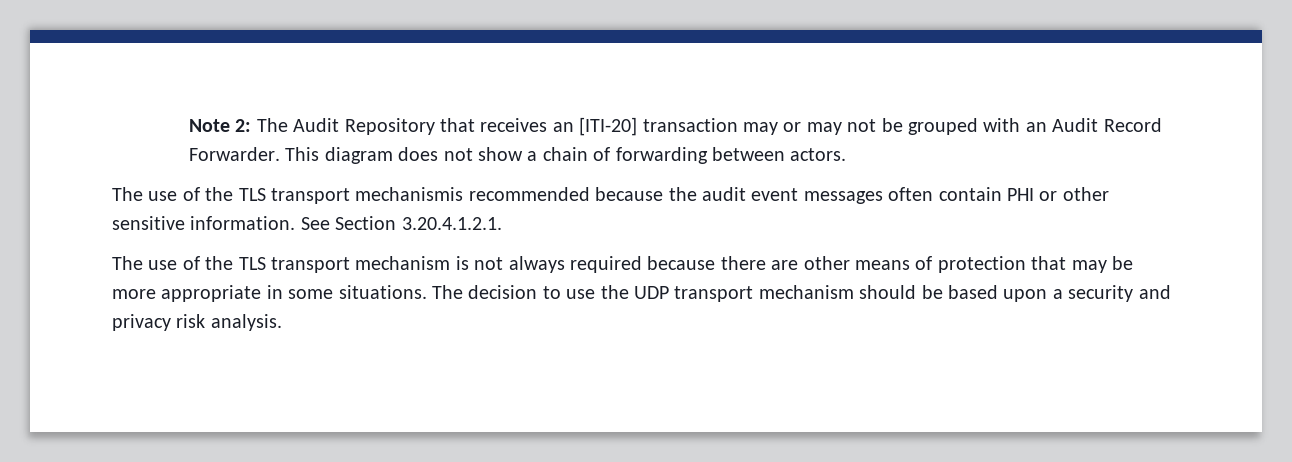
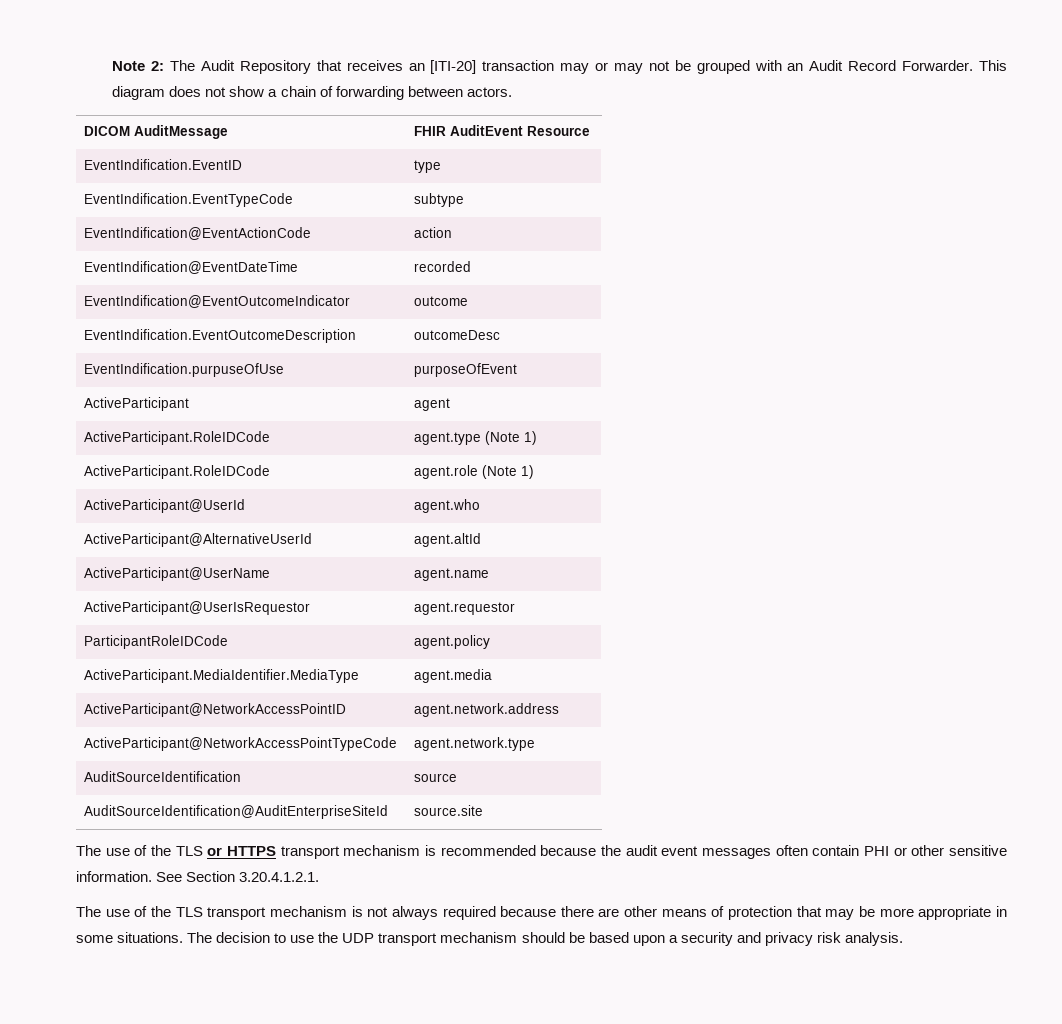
[112,187,464,204] // The use of the TLS transport mechanismis -> [84,125,229,139] [414,125,591,136] [84,159,243,170] [414,160,442,173] [84,193,294,207] [414,193,465,207] [84,227,312,240] [414,227,453,238] [84,261,299,274] [414,261,472,272] [84,295,351,308] [414,296,469,306] [84,329,357,343] [414,330,501,340] [84,363,285,377] [414,363,518,377] [84,397,190,411] [414,398,451,411] [84,431,271,445] [414,431,538,445] [84,465,271,479] [414,465,535,479] [84,499,246,513] [414,499,481,513] [84,533,313,547] [414,533,482,547] [84,567,271,581] [414,568,490,581] [84,601,311,615] [414,602,516,615] [84,635,229,649] [414,635,491,649] [84,669,360,683] [414,669,493,683] [84,703,347,717] [414,703,560,717] [84,737,398,751] [414,737,536,751] [84,771,242,782] [414,773,458,782] [84,805,389,819] [414,805,484,816] [76,845,436,859] // DICOM AuditMessage | FHIR AuditEvent Resource // EventIndification.EventID | type // EventIndification.EventTypeCode | subtype // EventIndification@EventActionCode | action // EventIndification@EventDateTime | recorded // EventIndification@EventOutcomeIndicator | outcome // EventIndification.EventOutcomeDescription | outcomeDesc // EventIndification.purpuseOfUse | purposeOfEvent // ActiveParticipant | agent // ActiveParticipant.RoleIDCode | agent.type (Note 1) // ActiveParticipant.RoleIDCode | agent.role (Note 1) // ActiveParticipant@UserId | agent.who // ActiveParticipant@AlternativeUserId | agent.altId // ActiveParticipant@UserName | agent.name // ActiveParticipant@UserIsRequestor | agent.requestor // ParticipantRoleIDCode | agent.policy // ActiveParticipant.MediaIdentifier.MediaType | agent.media // ActiveParticipant@NetworkAccessPointID | agent.network.address // ActiveParticipant@NetworkAccessPointTypeCode | agent.network.type // AuditSourceIdentification | source // AuditSourceIdentification@AuditEnterpriseSiteId | source.site // The use of the TLS or HTTPS transport mechanism is

